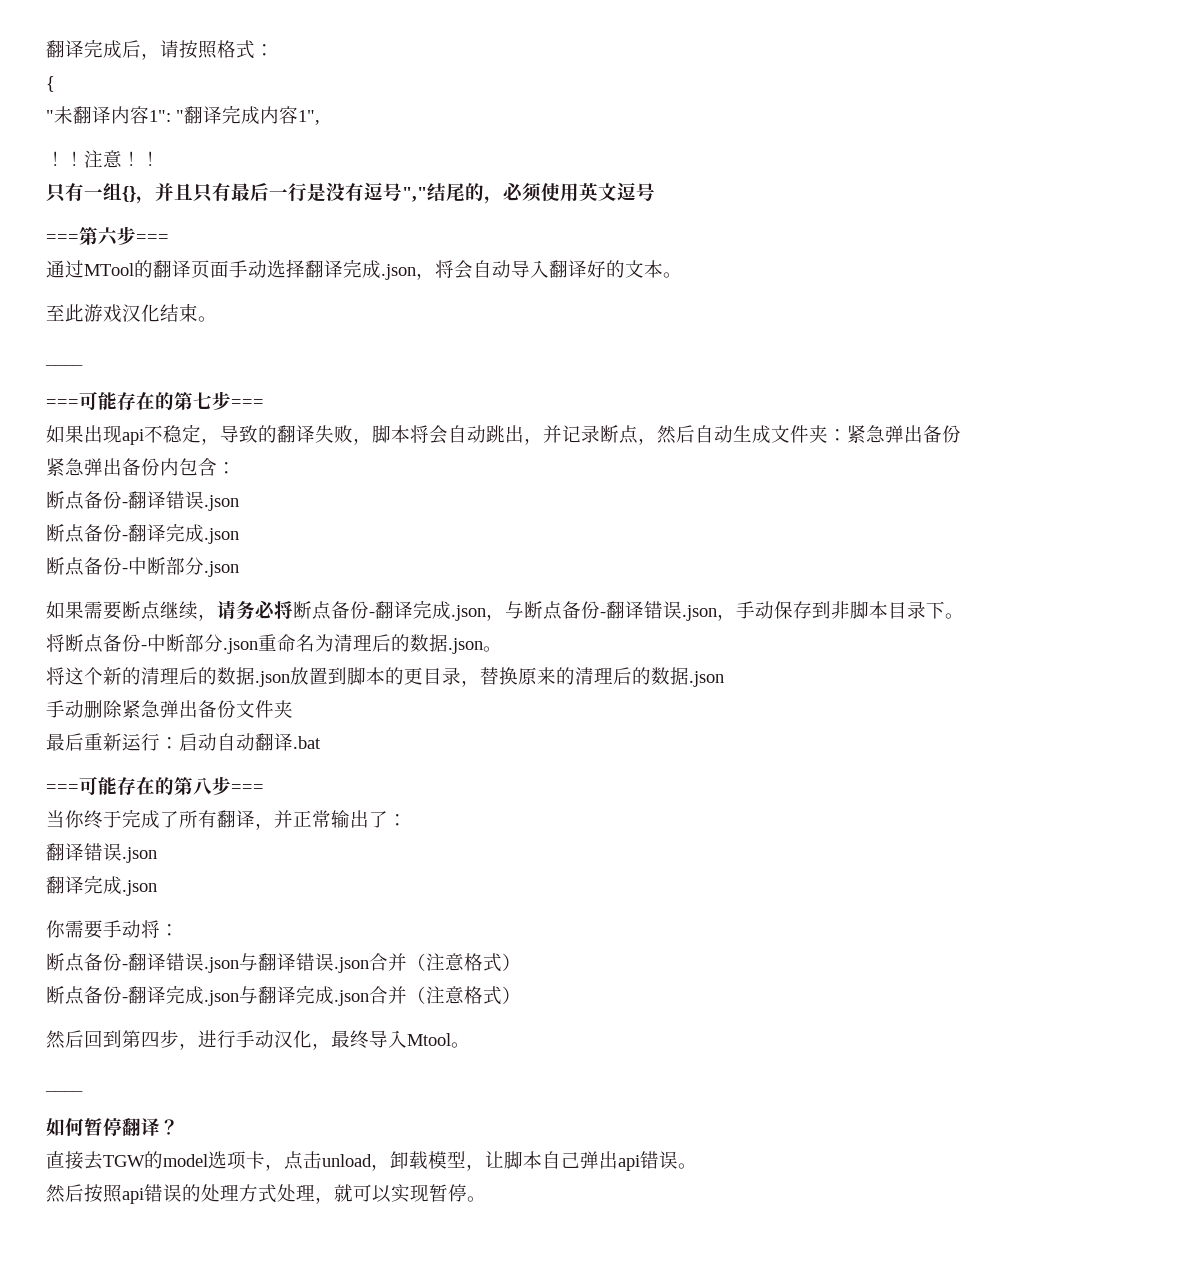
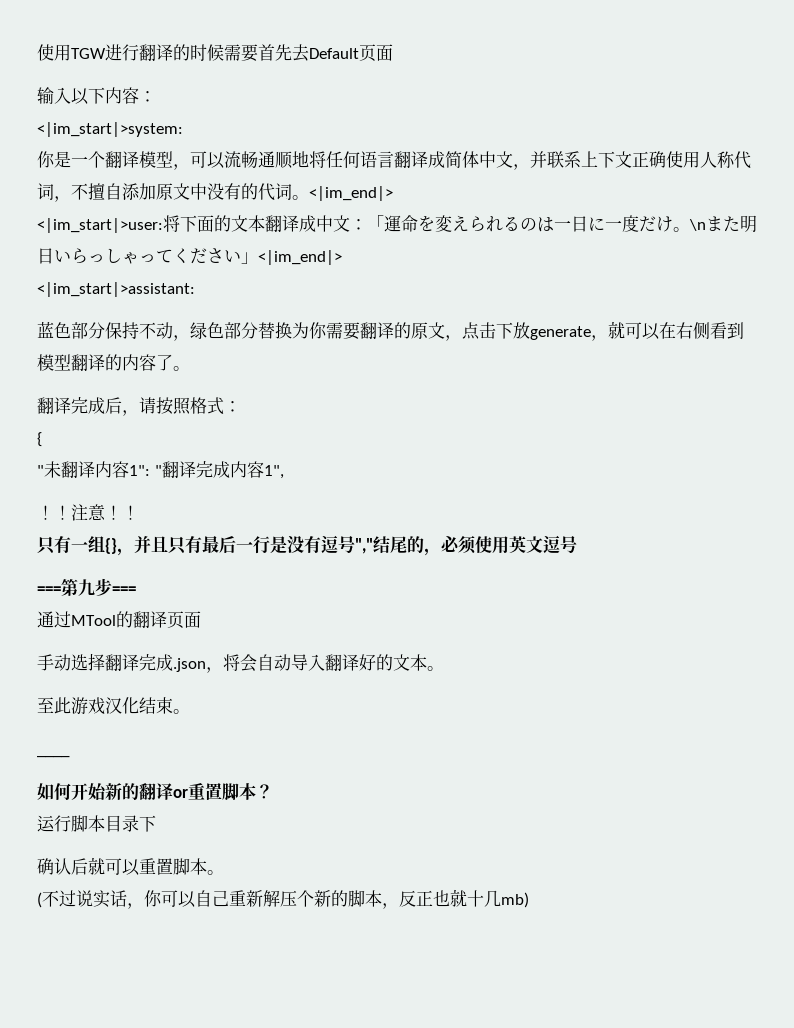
(46, 49) none -> [37,44,393,62] [37,87,156,105] [37,122,183,137] [37,151,751,170] [37,183,393,202] [37,215,757,233] [37,248,342,265] [37,282,195,297] [37,321,744,341] [37,354,190,371] 使用TGW进行翻译的时候需要首先去Default页面 // 输入以下内容： // <|im_start|>system: // 你是一个翻译模型，可以流畅通顺地将任何语言翻译成简体中文，并联系上下文正确使用人称代词，不擅自添加原文中没有的代词。<|im_end|> // <|im_start|>user:将下面的文本翻译成中文：「運命を変えられるのは一日に一度だけ。\nまた明日いらっしゃってください」<|im_end|> // <|im_start|>assistant: // 蓝色部分保持不动，绿色部分替换为你需要翻译的原文，点击下放generate，就可以在右侧看到模型翻译的内容了。 //
[98,227,118,246] 六 -> [78,579,95,596] 九
(229, 269) none -> (201, 619) //
[46,391,264,410] [46,424,961,445] [46,458,236,476] [46,491,239,511] [46,523,239,544] [46,557,239,577] [46,600,964,621] [46,634,502,654] [46,667,724,687] [46,700,293,718] [46,733,321,751] [46,776,264,795] [46,809,407,830] [46,843,157,863] [46,875,157,896] [46,920,179,939] [46,953,521,973] [46,985,521,1006] [46,1030,470,1050] [45,1090,83,1092] [46,1118,179,1136] [46,1151,697,1171] [46,1184,486,1204] ===可能存在的第七步=== // 如果出现api不稳定，导致的翻译失败，脚本将会自动跳出，并记录断点，然后自动生成文件夹：紧急弹出备份 // 紧急弹出备份内包含： // 断点备份-翻译错误.json // 断点备份-翻译完成.json // 断点备份-中断部分.json // 如果需要断点继续，请务必将断点备份-翻译完成.json，与断点备份-翻译错误.json，手动保存到非脚本目录下。 // 将断点备份-中断部分.json重命名为清理后的数据.json。 // 将这个新的清理后的数据.json放置到脚本的更目录，替换原来的清理后的数据.json // 手动删除紧急弹出备份文件夹 // 最后重新运行：启动自动翻译.bat // ===可能存在的第八步=== // 当你终于完成了所有翻译，并正常输出了： // 翻译错误.json // 翻译完成.json // 你需要手动将： // 断点备份-翻译错误.json与翻译错误.json合并（注意格式） // 断点备份-翻译完成.json与翻译完成.json合并（注意格式） // 然后回到第四步，进行手动汉化，最终导入Mtool。 // ____ // 如何暂停翻译？ // 直接去TGW的model选项卡，点击unload，卸载模型，让脚本自己弹出api错误。 // 然后按照api错误的处理方式处理，就可以实现暂停。 -> [37,783,273,800] [37,815,156,832] [37,857,224,876] [37,889,529,909] 如何开始新的翻译or重置脚本？ // 运行脚本目录下 // 确认后就可以重置脚本。 // (不过说实话，你可以自己重新解压个新的脚本，反正也就十几mb)

